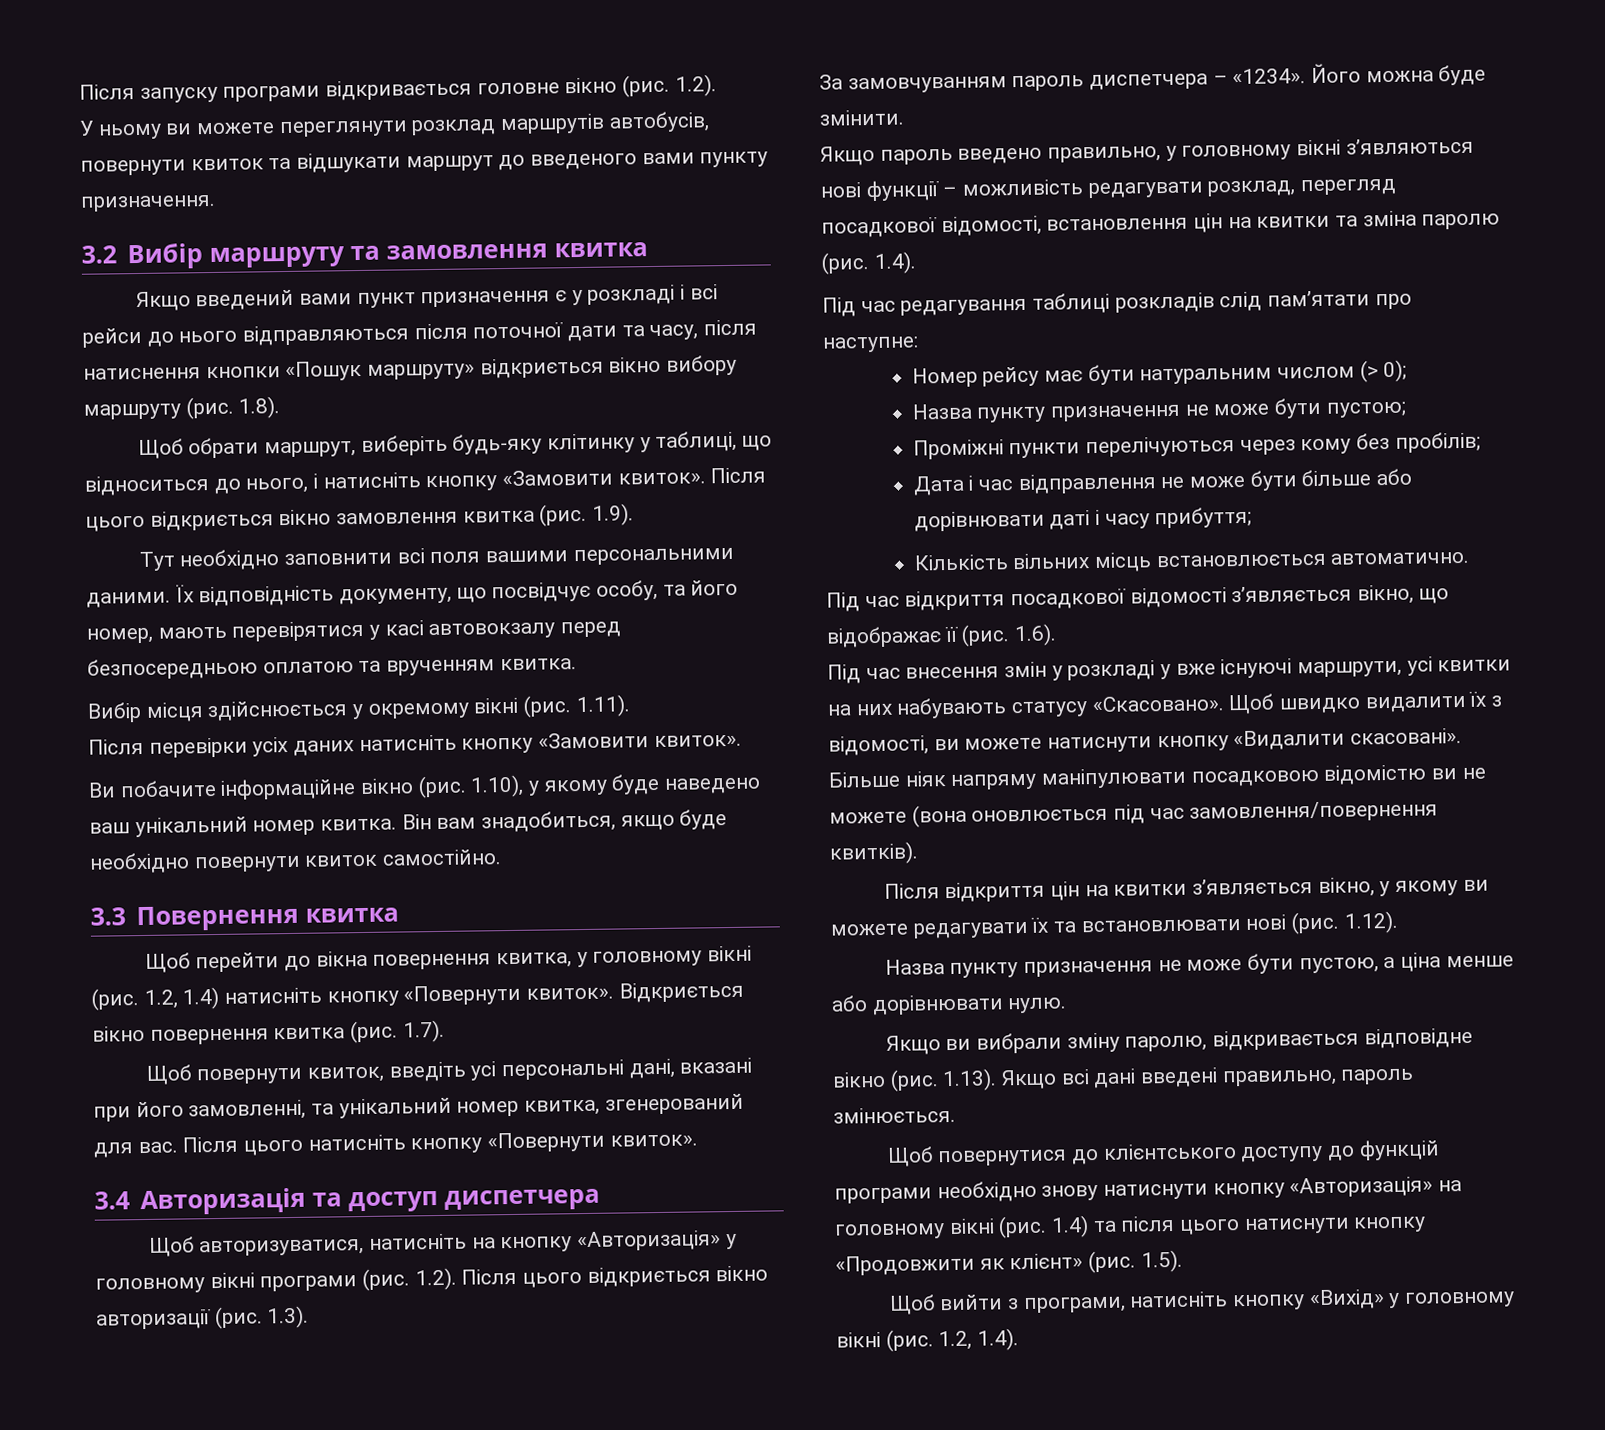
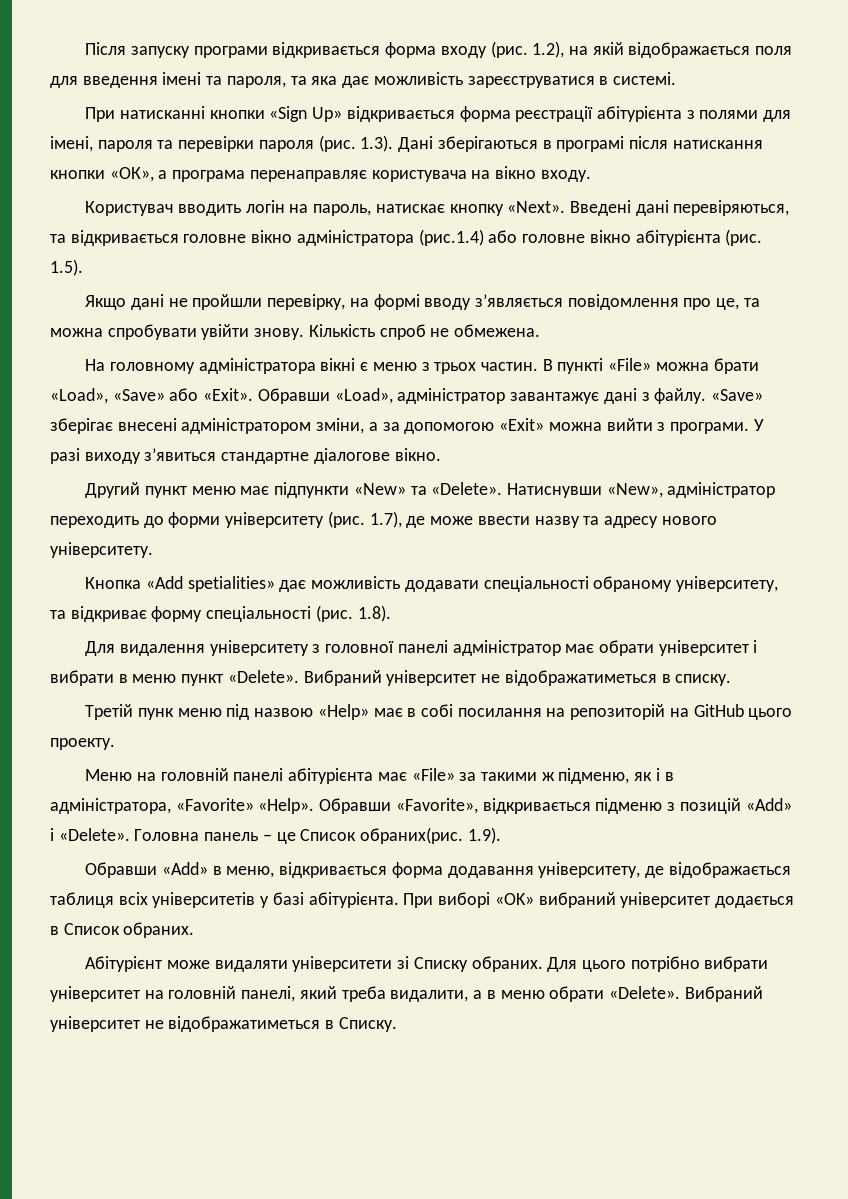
[476,74,717,98] [79,111,710,140] [80,151,769,176] [80,194,216,212] [81,242,648,270] [135,284,718,312] [82,319,758,348] [83,354,738,382] [83,396,281,420] [137,430,772,460] [84,467,767,496] [85,503,635,532] [138,547,734,572] [86,579,739,608] [86,620,622,644] [87,657,577,680] [87,694,631,723] [88,732,742,758] [88,773,762,800] [89,809,728,838] [89,849,503,874] [90,904,399,932] [144,945,752,973] [91,981,744,1011] [92,1019,445,1045] [145,1057,753,1085] [93,1093,744,1122] [93,1131,698,1158] [94,1187,600,1216] [148,1230,737,1257] [95,1265,769,1294] [96,1305,310,1330] [819,63,1487,94] [819,109,904,126] [820,137,1474,166] [820,178,1397,202] [821,210,1501,238] [821,251,916,275] [822,290,1412,317] [822,336,919,353] [911,359,1408,388] [911,397,1406,423] [912,431,1481,460] [912,468,1412,496] [913,506,1253,532] [913,551,1470,573] [826,584,1449,612] [826,623,1058,648] [827,656,1512,684] [827,691,1503,719] [828,728,1463,756] [828,764,1486,790] [829,800,1439,828] [829,841,919,865] [883,877,1489,903] [830,910,1399,939] [884,952,1514,979] [831,994,1068,1016] [885,1027,1473,1055] [832,1067,1415,1092] [833,1106,956,1124] [886,1139,1440,1167] [834,1176,1463,1204] [834,1215,1427,1240] [835,1249,1183,1276] [888,1289,1515,1315] [836,1328,1020,1352] головне вікно (рис. 1.2). // У ньому ви можете переглянути розклад маршрутів автобусів, повернути квиток та відшукати маршрут до введеного вами пункту призначення. // 3.2 Вибір маршруту та замовлення квитка // Якщо введений вами пункт призначення є у розкладі і всі рейси до нього відправляються після поточної дати та часу, після натиснення кнопки «Пошук маршруту» відкриється вікно вибору маршруту (рис. 1.8). // Щоб обрати маршрут, виберіть будь-яку клітинку у таблиці, що відноситься до нього, і натисніть кнопку «Замовити квиток». Після цього відкриється вікно замовлення квитка (рис. 1.9). // Тут необхідно заповнити всі поля вашими персональними даними. Їх відповідність документу, що посвідчує особу, та його номер, мають перевірятися у касі автовокзалу перед безпосередньою оплатою та врученням квитка. // Вибір місця здійснюється у окремому вікні (рис. 1.11). // Після перевірки усіх даних натисніть кнопку «Замовити квиток». // Ви побачите інформаційне вікно (рис. 1.10), у якому буде наведено ваш унікальний номер квитка. Він вам знадобиться, якщо буде необхідно повернути квиток самостійно. // 3.3 Повернення квитка // Щоб перейти до вікна повернення квитка, у головному вікні (рис. 1.2, 1.4) натисніть кнопку «Повернути квиток». Відкриється вікно повернення квитка (рис. 1.7). // Щоб повернути квиток, введіть усі персональні дані, вказані при його замовленні, та унікальний номер квитка, згенерований для вас. Після цього натисніть кнопку «Повернути квиток». // 3.4 Авторизація та доступ диспетчера // Щоб авторизуватися, натисніть на кнопку «Авторизація» у головному вікні програми (рис. 1.2). Після цього відкриється вікно авторизації (рис. 1.3). // За замовчуванням пароль диспетчера – «1234». Його можна буде змінити. // Якщо пароль введено правильно, у головному вікні з’являються нові функції – можливість редагувати розклад, перегляд посадкової відомості, встановлення цін на квитки та зміна паролю (рис. 1.4). // Під час редагування таблиці розкладів слід пам’ятати про наступне: // Номер рейсу має бути натуральним числом (> 0); // Назва пункту призначення не може бути пустою; // Проміжні пункти перелічуються через кому без пробілів; // Дата і час відправлення не може бути більше або дорівнювати даті і часу прибуття; // Кількість вільних місць встановлюється автоматично. // Під час відкриття посадкової відомості з’являється вікно, що відображає її (рис. 1.6). // Під час внесення змін у розкладі у вже існуючі маршрути, усі квитки на них набувають статусу «Скасовано». Щоб швидко видалити їх з відомості, ви можете натиснути кнопку «Видалити скасовані». Більше ніяк напряму маніпулювати посадковою відомістю ви не можете (вона оновлюється під час замовлення/повернення квитків). // Після відкриття цін на квитки з’являється вікно, у якому ви можете редагувати їх та встановлювати нові (рис. 1.12). // Назва пункту призначення не може бути пустою, а ціна менше або дорівнювати нулю. // Якщо ви вибрали зміну паролю, відкривається відповідне вікно (рис. 1.13). Якщо всі дані введені правильно, пароль змінюється. // Щоб повернутися до клієнтського доступу до функцій програми необхідно знову натиснути кнопку «Авторизація» на головному вікні (рис. 1.4) та після цього натиснути кнопку «Продовжити як клієнт» (рис. 1.5). // Щоб вийти з програми, натисніть кнопку «Вихід» у головному вікні (рис. 1.2, 1.4). -> [385,41,793,58] [50,72,676,88] [85,106,792,122] [50,135,763,152] [50,166,591,182] [85,200,790,216] [50,229,763,246] [50,259,83,276] [85,294,760,310] [50,324,541,340] [85,358,759,374] [50,388,763,404] [50,418,764,434] [50,448,441,464] [85,482,776,498] [50,511,717,528] [50,542,153,558] [85,576,778,592] [50,605,391,622] [85,640,758,656] [50,670,732,686] [85,704,793,720] [50,738,115,750] [85,768,674,784] [50,798,792,814] [50,827,501,844] [85,862,791,878] [50,892,794,908] [50,922,195,938] [85,956,769,972] [50,986,763,1002] [50,1016,397,1032] форма входу (рис. 1.2), на якій відображається поля для введення імені та пароля, та яка дає можливість зареєструватися в системі. // При натисканні кнопки «Sign Up» відкривається форма реєстрації абітурієнта з полями для імені, пароля та перевірки пароля (рис. 1.3). Дані зберігаються в програмі після натискання кнопки «ОК», а програма перенаправляє користувача на вікно входу. // Користувач вводить логін на пароль, натискає кнопку «Next». Введені дані перевіряються, та відкривається головне вікно адміністратора (рис.1.4) або головне вікно абітурієнта (рис. 1.5). // Якщо дані не пройшли перевірку, на формі вводу з’являється повідомлення про це, та можна спробувати увійти знову. Кількість спроб не обмежена. // На головному адміністратора вікні є меню з трьох частин. В пункті «File» можна брати «Load», «Save» або «Exit». Обравши «Load», адміністратор завантажує дані з файлу. «Save» зберігає внесені адміністратором зміни, а за допомогою «Exit» можна вийти з програми. У разі виходу з’явиться стандартне діалогове вікно. // Другий пункт меню має підпункти «New» та «Delete». Натиснувши «New», адміністратор переходить до форми університету (рис. 1.7), де може ввести назву та адресу нового університету. // Кнопка «Add spetialities» дає можливість додавати спеціальності обраному університету, та відкриває форму спеціальності (рис. 1.8). // Для видалення університету з головної панелі адміністратор має обрати університет і вибрати в меню пункт «Delete». Вибраний університет не відображатиметься в списку. // Третій пунк меню під назвою «Help» має в собі посилання на репозиторій на GitHub цього проекту. // Меню на головній панелі абітурієнта має «File» за такими ж підменю, як і в адміністратора, «Favorite» «Help». Обравши «Favorite», відкривається підменю з позицій «Add» і «Delete». Головна панель – це Список обраних(рис. 1.9). // Обравши «Add» в меню, відкривається форма додавання університету, де відображається таблиця всіх університетів у базі абітурієнта. При виборі «OK» вибраний університет додається в Список обраних. // Абітурієнт може видаляти університети зі Списку обраних. Для цього потрібно вибрати університет на головній панелі, який треба видалити, а в меню обрати «Delete». Вибраний університет не відображатиметься в Списку.

